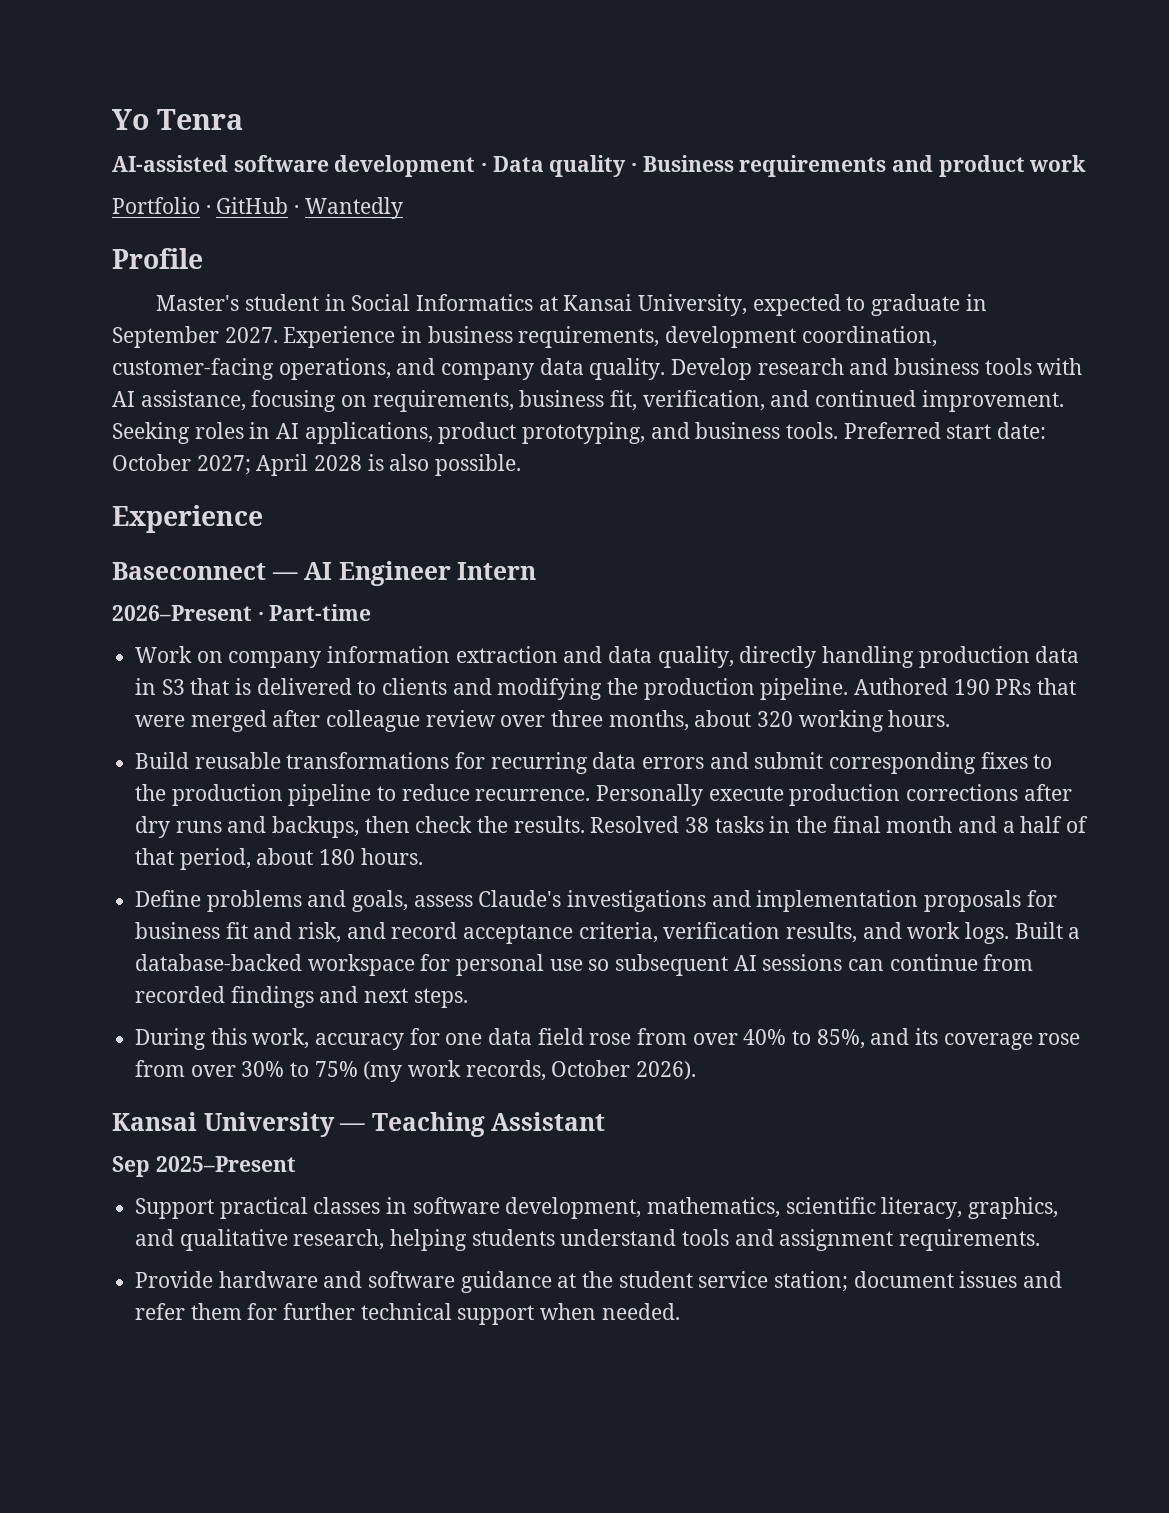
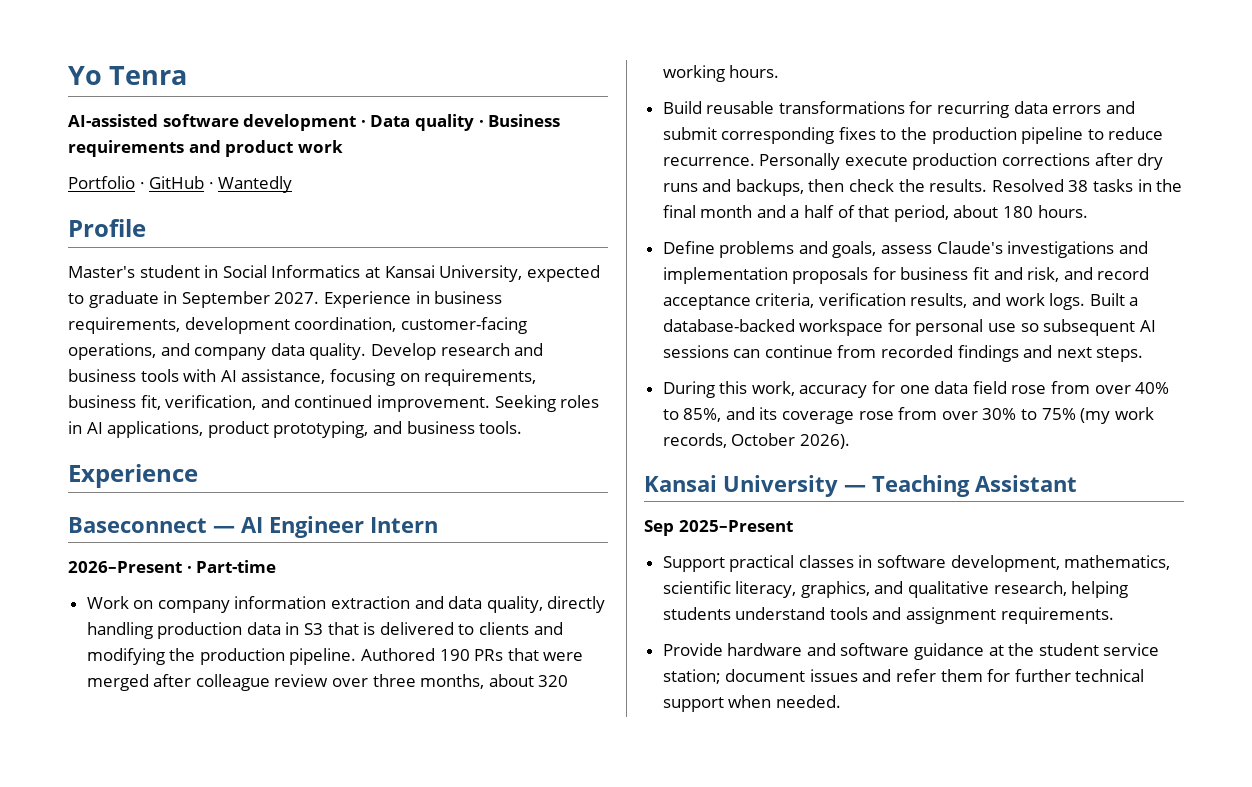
[843,422,1047,439] [112,454,522,476] Preferred start date: October 2027; April 2028 is also possible. -> (523, 427) none

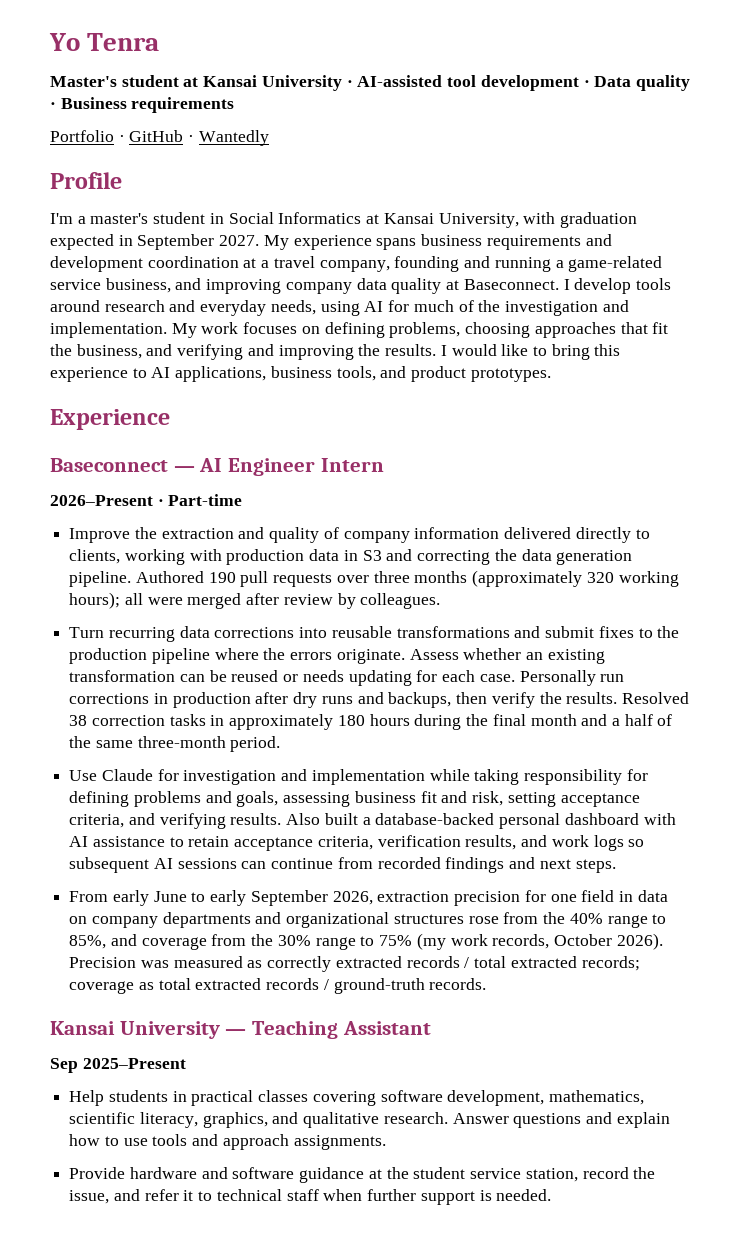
[68,114,239,127] AI-assisted software -> [50,75,477,91] Master's student at Kansai University · AI-assisted tool
[188,140,343,157] and product work -> (235, 105) none
[68,266,135,278] Master's -> [50,213,149,224] I'm a master's
[526,265,600,282] [68,291,503,308] [68,317,527,334] [68,343,544,360] [68,369,537,386] [68,395,600,412] [68,421,523,438] expected to graduate in September 2027. Experience in business requirements, development coordination, customer-facing operations, and company data quality. Develop research and business tools with AI assistance, focusing on requirements, business fit, verification, and continued improvement. Seeking roles in AI applications, product prototyping, and business tools. -> [523,212,637,228] [50,234,612,250] [50,256,663,272] [50,278,671,294] [50,300,629,316] [50,322,669,338] [50,344,621,360] [50,366,551,382] with graduation expected in September 2027. My experience spans business requirements and development coordination at a travel company, founding and running a game-related service business, and improving company data quality at Baseconnect. I develop tools around research and everyday needs, using AI for much of the investigation and implementation. My work focuses on defining problems, choosing approaches that fit the business, and verifying and improving the results. I would like to bring this experience to AI applications, business tools, and product prototypes.
[86,596,606,613] [86,622,563,639] [86,648,584,665] [86,674,569,691] [662,65,780,82] [662,101,1102,118] Work on company information extraction and data quality, directly handling production data in S3 that is delivered to clients and modifying the production pipeline. Authored 190 PRs that were merged after colleague review over three months, about 320 working hours. // Build reusable transformations for recurring data errors -> [69,527,650,543] [69,549,633,565] [69,570,679,587] [69,592,441,609] [69,626,510,642] Improve the extraction and quality of company information delivered directly to clients, working with production data in S3 and correcting the data generation pipeline. Authored 190 pull requests over three months (approximately 320 working hours); all were merged after review by colleagues. // Turn recurring data corrections into reusable transformations
[721,127,835,144] corresponding -> (595, 632) none
[1087,127,1164,140] [662,153,1091,170] to reduce recurrence. Personally execute production corrections -> [214,648,605,664] [69,670,625,686] [69,692,251,708] where the errors originate. Assess whether an existing transformation can be reused or needs updating for each case. Personally run corrections in production
[849,179,895,192] check -> [491,692,535,708] verify
(1089, 186) none -> [91,715,165,726] correction
(1152, 185) none -> [229,714,462,730] approximately 180 hours during
[858,205,1088,222] [662,241,1148,258] [662,267,1150,284] that period, about 180 hours. // Define problems and goals, assess Claude's investigations and implementation proposals for business fit and risk, and record -> [69,736,281,752] [69,769,648,785] [69,791,640,807] [69,813,676,829] [69,836,230,847] the same three-month period. // Use Claude for investigation and implementation while taking responsibility for defining problems and goals, assessing business fit and risk, setting acceptance criteria, and verifying results. Also built a database-backed personal dashboard with AI assistance to retain
[1049,293,1139,310] [662,319,1017,336] logs. Built a database-backed workspace for personal use -> [593,835,624,851] logs
[662,381,1170,398] [662,407,1017,424] During this work, accuracy for one data field rose from over 40% to 85%, and its coverage rose from over 30% -> [69,890,668,906] [69,912,667,928] [69,934,356,950] From early June to early September 2026, extraction precision for one field in data on company departments and organizational structures rose from the 40% range to 85%, and coverage from the 30% range
(850, 441) none -> [69,956,640,972] [69,978,487,994] Precision was measured as correctly extracted records / total extracted records; coverage as total extracted records / ground-truth records.
[662,556,725,572] Support -> [69,1090,187,1106] Help students in
[858,555,873,568] in -> [312,1091,376,1106] covering
[993,581,1129,598] [662,607,1114,624] research, helping students understand tools and assignment requirements. -> [383,1112,670,1128] [69,1134,386,1150] research. Answer questions and explain how to use tools and approach assignments.
[662,669,1145,684] [662,695,772,712] station; document issues and refer them for further technical support when -> [525,1167,656,1182] [69,1189,492,1205] station, record the issue, and refer it to technical staff when further support is

